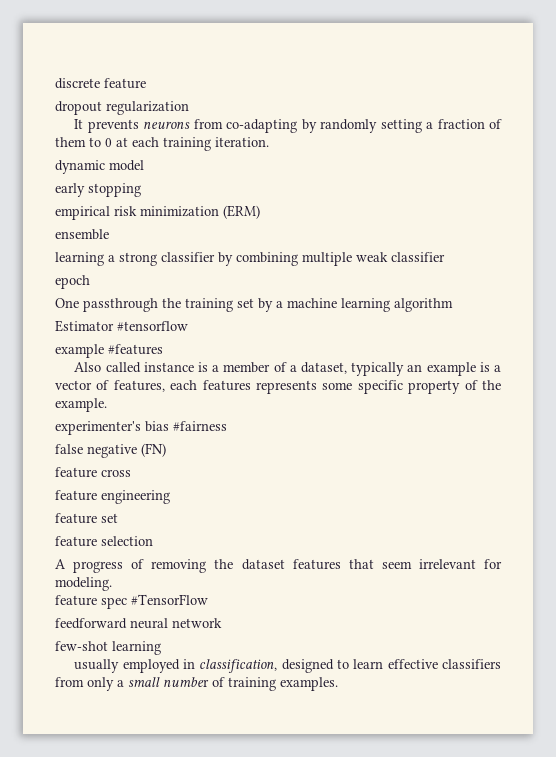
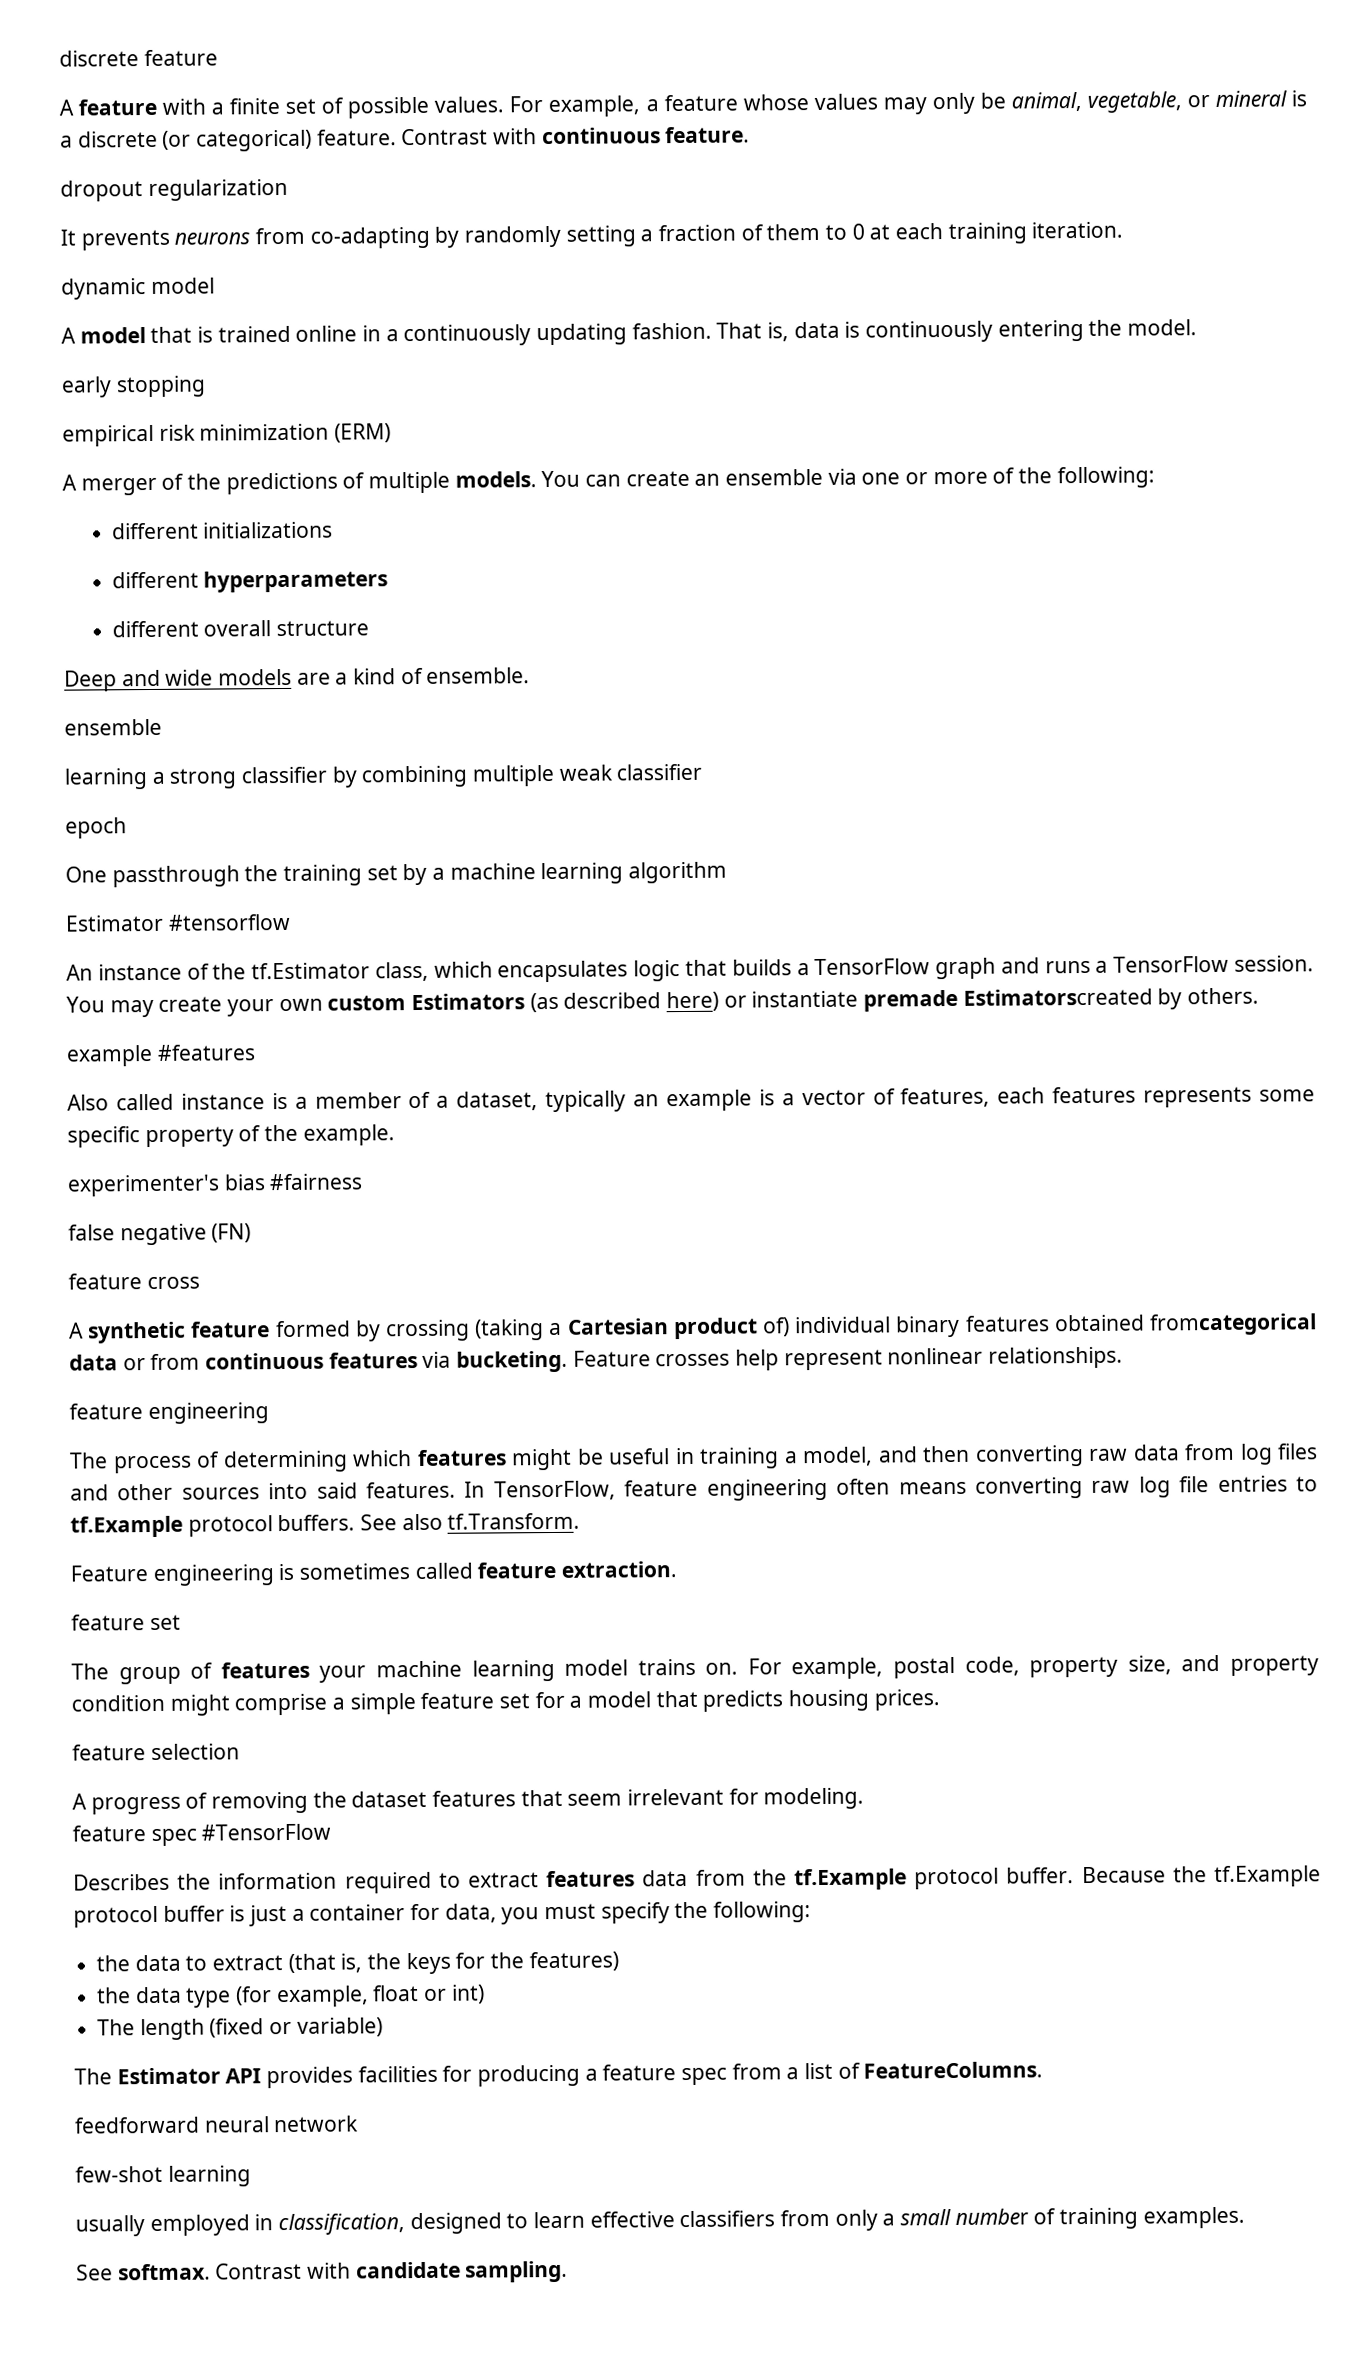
(146, 83) none -> [59,90,1307,119] [60,126,751,152] // A feature with a finite set of possible values. For example, a feature whose values may only be animal, vegetable, or mineral is a discrete (or categorical) feature. Contrast with continuous feature.
(144, 165) none -> [61,319,1198,347] // A model that is trained online in a continuously updating fashion. That is, data is continuously entering the model.
(260, 212) none -> [62,466,1155,496] [111,521,334,540] [111,570,389,593] [111,620,369,638] [64,667,531,692] // A merger of the predictions of multiple models. You can create an ensemble via one or more of the following: // different initializations // different hyperparameters // different overall structure // Deep and wide models are a kind of ensemble.
(188, 326) none -> [66,955,1315,983] [66,987,1260,1018] // An instance of the tf.Estimator class, which encapsulates logic that builds a TensorFlow graph and runs a TensorFlow session. You may create your own custom Estimators (as described here) or instantiate premade Estimatorscreated by others.
[55,490,170,504] [55,513,118,524] feature engineering // feature set -> [69,1313,1318,1344] [69,1346,1124,1373] [69,1402,269,1425] [69,1443,1318,1474] [70,1475,1318,1501] [70,1512,581,1538] [70,1561,678,1587] [71,1614,181,1631] [71,1654,1319,1685] [71,1689,940,1716] A synthetic feature formed by crossing (taking a Cartesian product of) individual binary features obtained fromcategorical data or from continuous features via bucketing. Feature crosses help represent nonlinear relationships. // feature engineering // The process of determining which features might be useful in training a model, and then converting raw data from log files and other sources into said features. In TensorFlow, feature engineering often means converting raw log file entries to tf.Example protocol buffers. See also tf.Transform. // Feature engineering is sometimes called feature extraction. // feature set // The group of features your machine learning model trains on. For example, postal code, property size, and property condition might comprise a simple feature set for a model that predicts housing prices.
(208, 599) none -> [73,1865,1322,1894] [73,1901,812,1928] [96,1951,619,1975] [96,1984,485,2008] [97,2017,383,2041] [74,2061,1044,2089] // Describes the information required to extract features data from the tf.Example protocol buffer. Because the tf.Example protocol buffer is just a container for data, you must specify the following: // the data to extract (that is, the keys for the features) // the data type (for example, float or int) // The length (fixed or variable) // The Estimator API provides facilities for producing a feature spec from a list of FeatureColumns.
(338, 684) none -> [76,2260,569,2283] // See softmax. Contrast with candidate sampling.

